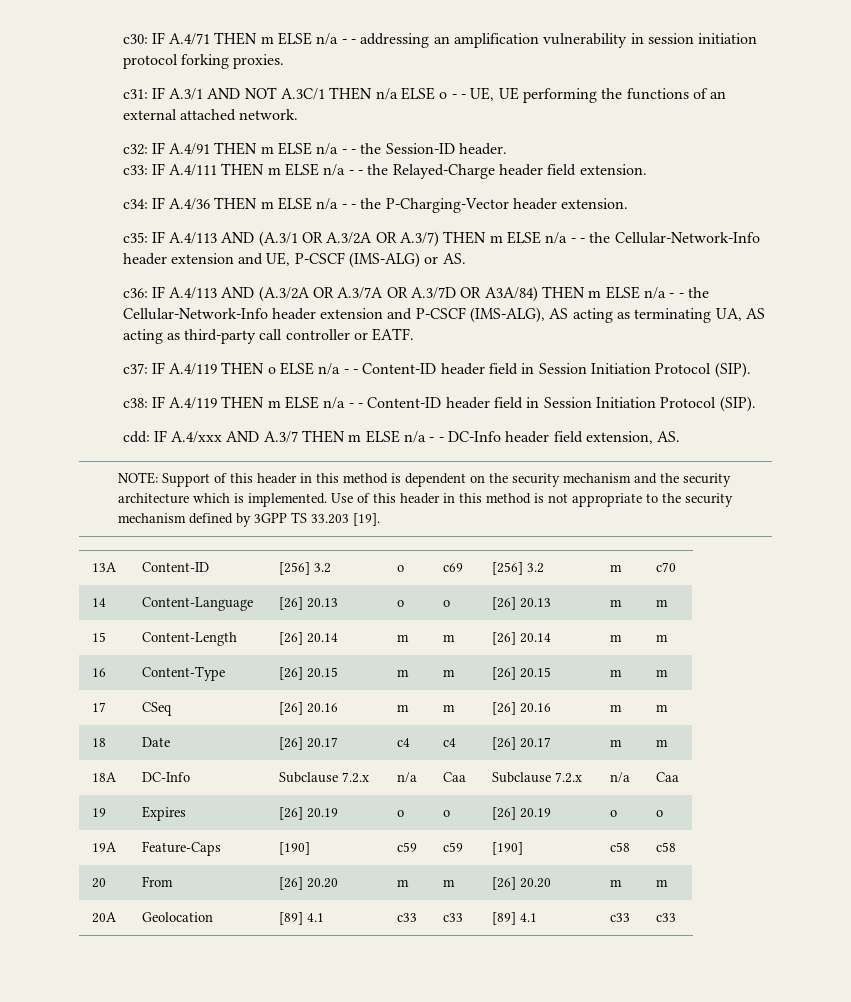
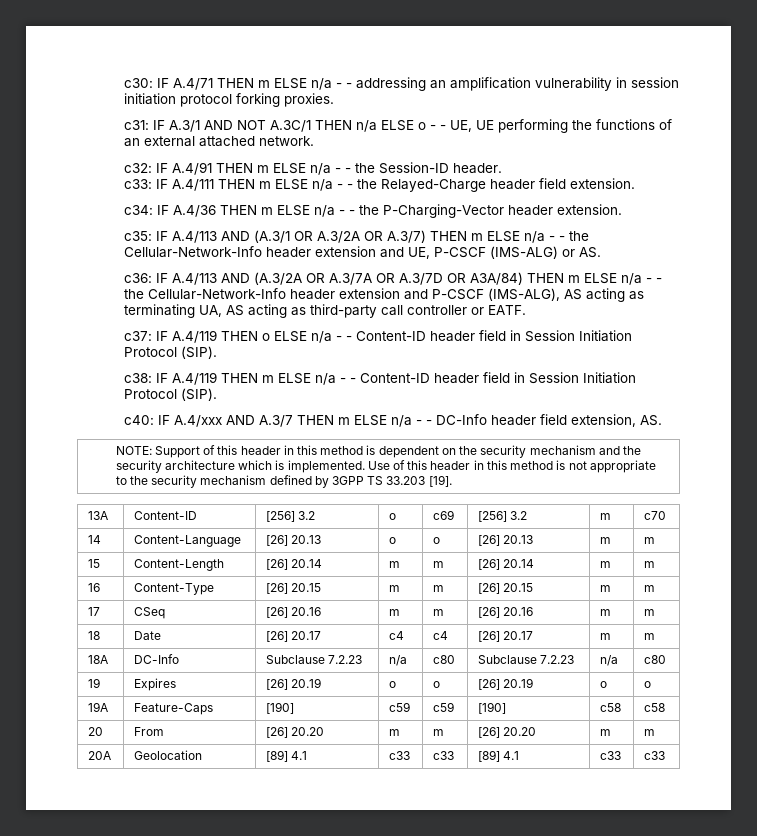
[122,431,150,443] cdd: -> [123,415,154,425] c40:
[341,772,369,783] [396,772,417,783] [442,772,466,782] [491,772,582,783] [609,772,630,783] [655,772,679,782] 7.2.x | n/a | Caa | Subclause 7.2.x | n/a | Caa -> [327,655,362,664] [388,655,407,666] [432,655,455,664] [477,655,574,664] [599,655,618,666] [643,655,666,664] 7.2.23 | n/a | c80 | Subclause 7.2.23 | n/a | c80

